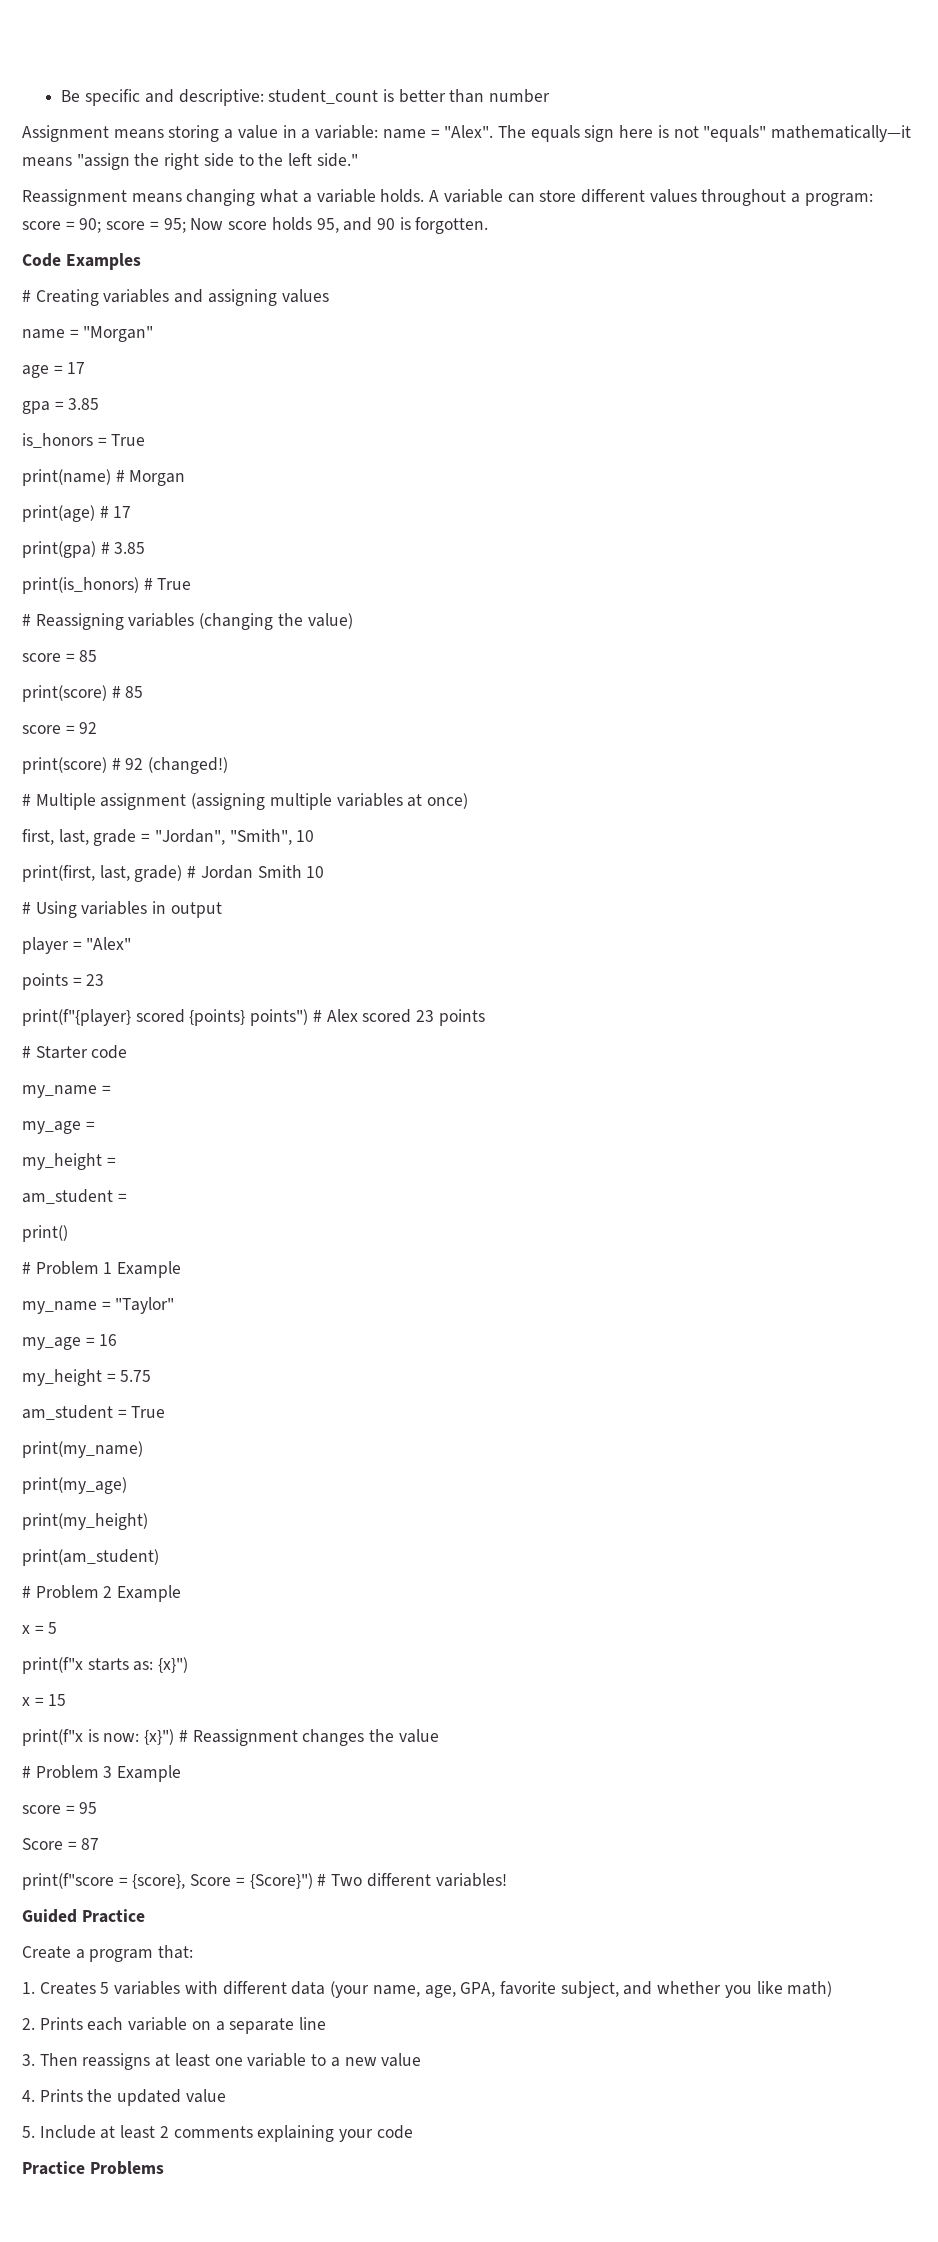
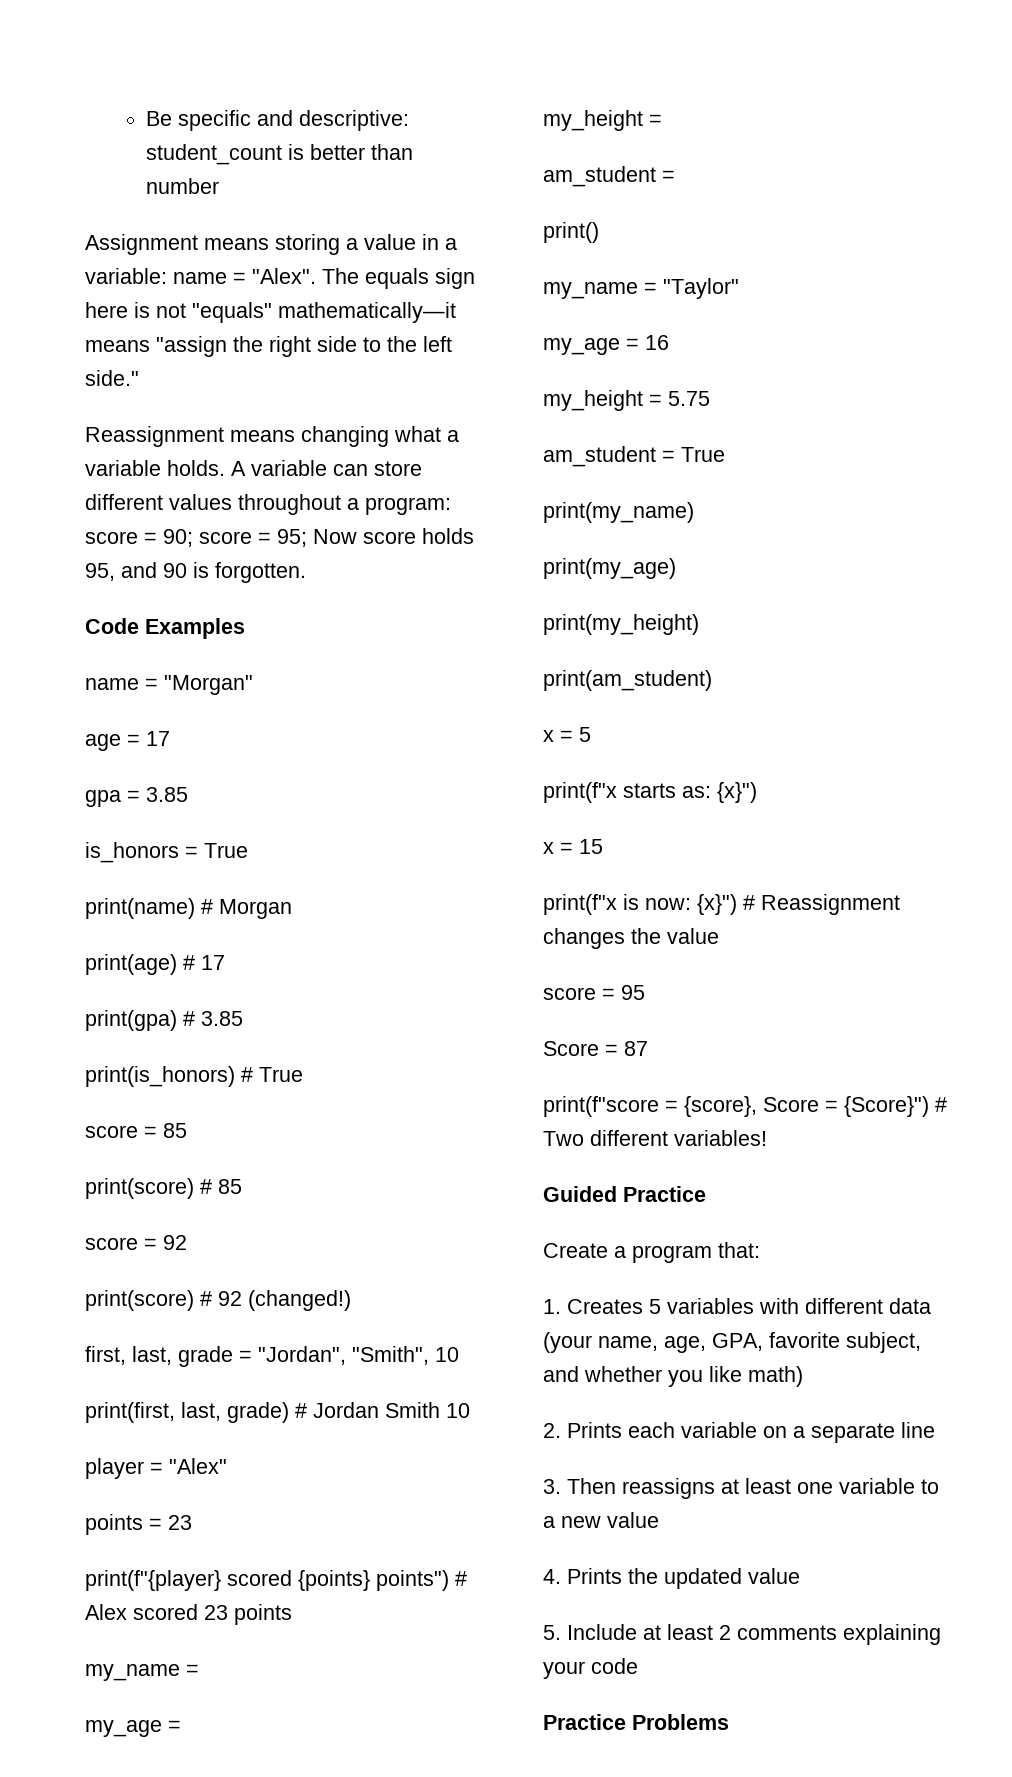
[22,289,329,306] // # Creating variables and assigning values -> (245, 628) none
[22,613,353,630] // # Reassigning variables (changing the value) -> (303, 1074) none
[22,793,469,810] // # Multiple assignment (assigning multiple variables at once) -> (351, 1300) none
[22,901,222,918] // # Using variables in output -> (470, 1410) none
[22,1045,128,1059] // # Starter code -> (292, 1614) none
[22,1261,182,1278] // # Problem 1 Example -> (599, 232) none
[22,1585,182,1602] // # Problem 2 Example -> (712, 680) none
[22,1765,182,1782] // # Problem 3 Example -> (719, 936) none

